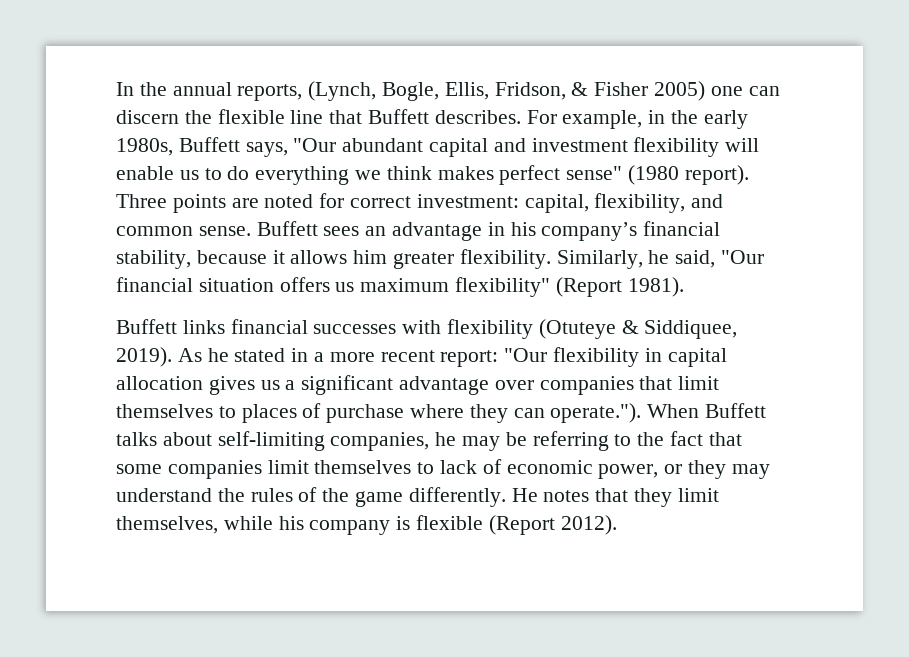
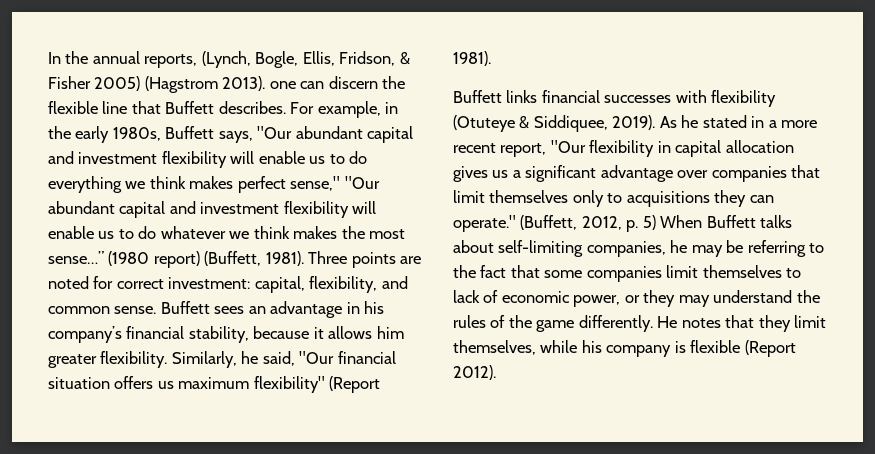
(706, 91) none -> [144,76,266,93] (Hagstrom 2013).
[566,165,749,185] sense" (1980 report). -> [290,176,380,191] [48,201,377,218] [48,226,406,239] [48,251,304,268] sense," "Our abundant capital and investment flexibility will enable us to do whatever we think makes the most sense…” (1980 report) (Buffett, 1981).
[440,350,499,367] report: -> [500,143,547,157] report,
[218,403,642,423] to places of purchase where they can operate."). -> [572,190,774,207] [453,215,656,232] only to acquisitions they can operate." (Buffett, 2012, p. 5)

